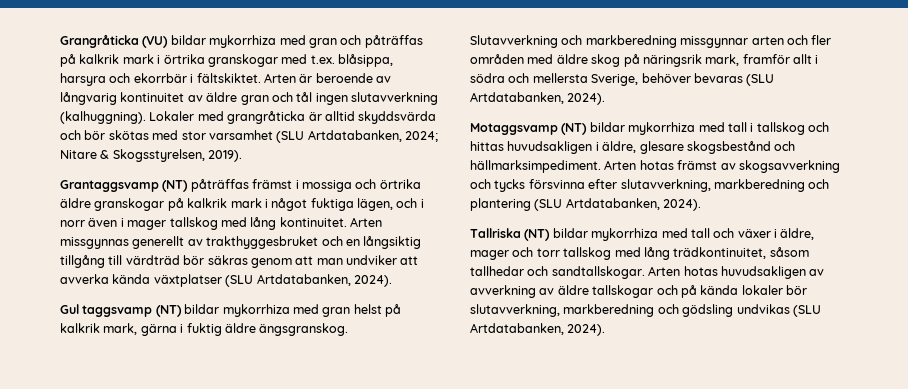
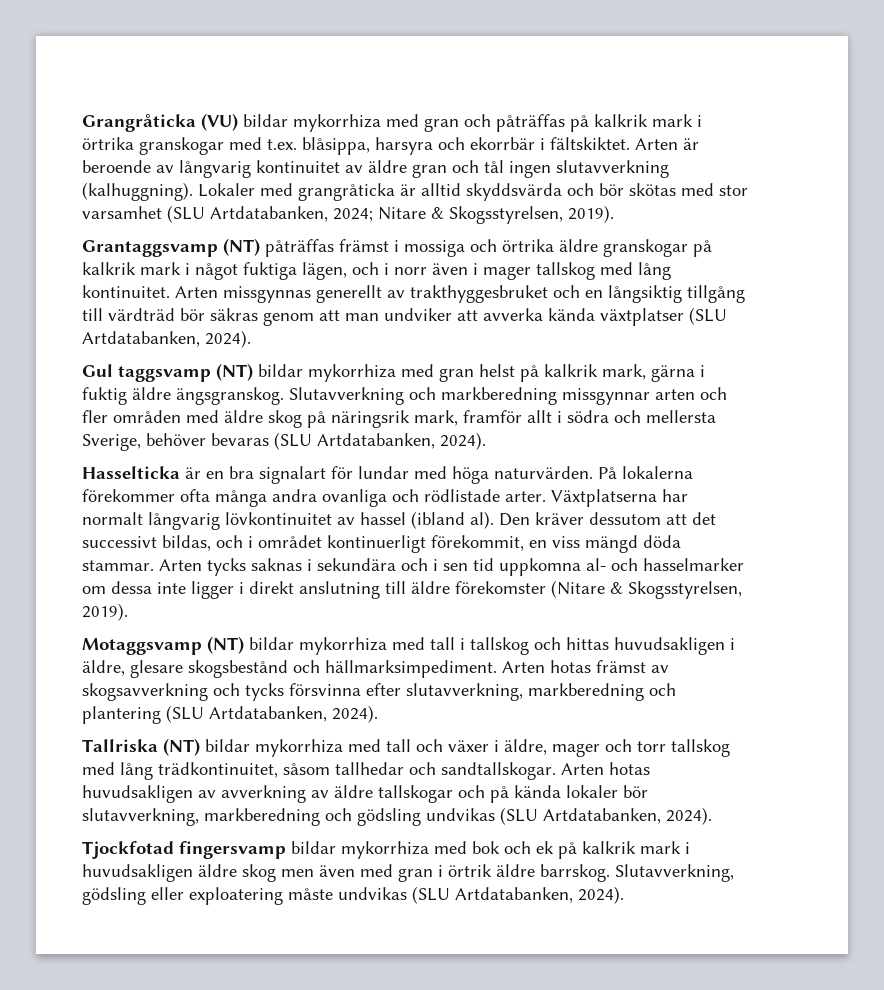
(606, 99) none -> [82,466,693,484] [82,489,688,507] [82,511,716,530] [82,535,681,553] [82,558,744,576] [82,580,742,599] [82,603,128,621] // Hasselticka är en bra signalart för lundar med höga naturvärden. På lokalerna förekommer ofta många andra ovanliga och rödlistade arter. Växtplatserna har normalt långvarig lövkontinuitet av hassel (ibland al). Den kräver dessutom att det successivt bildas, och i området kontinuerligt förekommit, en viss mängd döda stammar. Arten tycks saknas i sekundära och i sen tid uppkomna al- och hasselmarker om dessa inte ligger i direkt anslutning till äldre förekomster (Nitare & Skogsstyrelsen, 2019).
(606, 330) none -> [82,841,690,859] [82,864,734,882] [82,886,624,905] // Tjockfotad fingersvamp bildar mykorrhiza med bok och ek på kalkrik mark i huvudsakligen äldre skog men även med gran i örtrik äldre barrskog. Slutavverkning, gödsling eller exploatering måste undvikas (SLU Artdatabanken, 2024).

